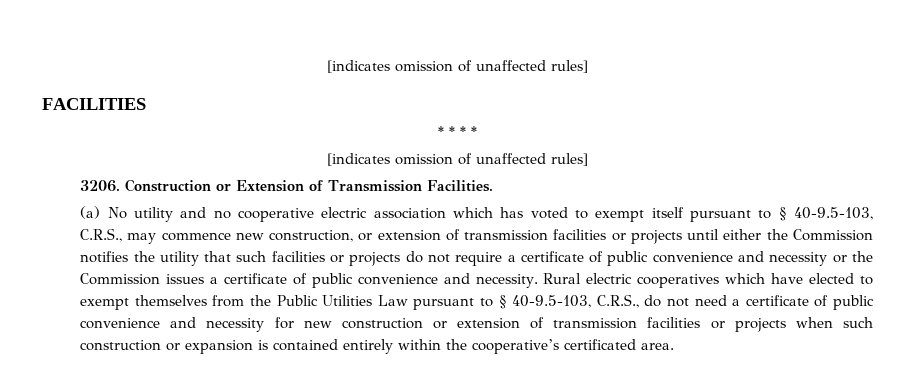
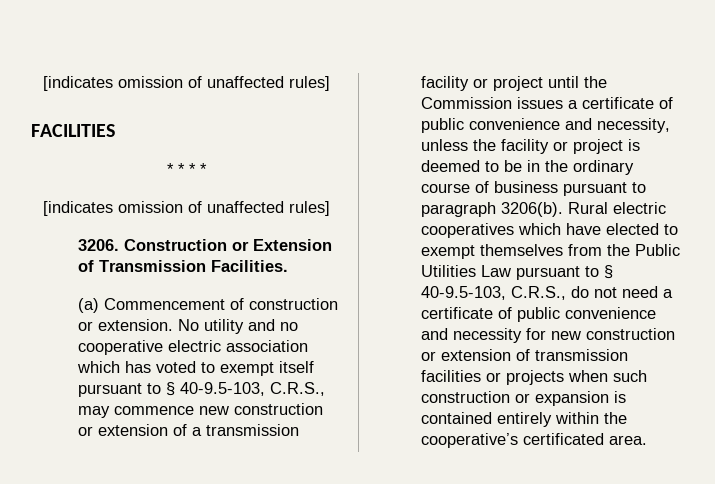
(101, 212) none -> [103,298,338,310] [77,319,173,331] Commencement of construction or extension.
[269,229,874,244] [80,251,847,266] construction, or extension of transmission facilities or projects until either the Commission notifies the utility that such facilities or projects do not require a certificate of public convenience and necessity or -> [233,403,323,415] [77,424,299,436] [420,76,579,91] construction or extension of a transmission facility or project until
[475,274,538,288] necessity. -> [596,118,670,133] [420,139,640,154] [420,160,634,175] [420,181,646,196] [420,202,563,217] necessity, unless the facility or project is deemed to be in the ordinary course of business pursuant to paragraph 3206(b).

